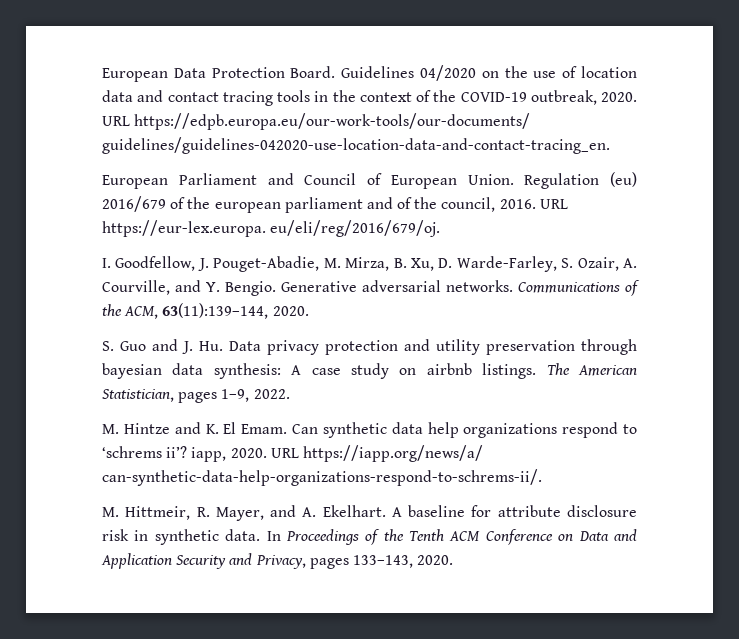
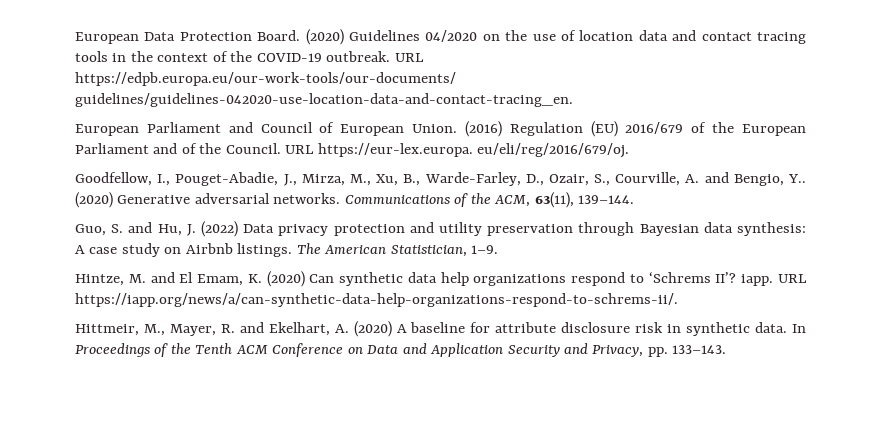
(336, 72) none -> [305,29,344,45] (2020)
[530,90,637,105] outbreak, 2020. -> [326,51,391,62] outbreak.
[524,172,637,189] Regulation (eu) -> [464,121,618,137] (2016) Regulation (EU)
[214,197,363,213] european parliament -> [741,124,806,136] [75,143,149,154] European Parliament
[441,197,536,212] council, 2016. -> [225,143,281,154] Council.
[102,256,638,272] [102,280,276,296] I. Goodfellow, J. Pouget-Abadie, M. Mirza, B. Xu, D. Warde-Farley, S. Ozair, A. Courville, and Y. Bengio. -> [75,172,806,186] [75,192,113,208] Goodfellow, I., Pouget-Abadie, J., Mirza, M., Xu, B., Warde-Farley, D., Ozair, S., Courville, A. and Bengio, Y.. (2020)
[162,303,309,319] [102,339,223,354] 63(11):139–144, 2020. // S. Guo and J. Hu. -> [534,192,635,208] [75,221,238,237] 63(11), 139–144. // Guo, S. and Hu, J. (2022)
[102,363,162,379] bayesian -> [639,224,699,236] Bayesian
[426,363,472,375] airbnb -> [185,243,233,254] Airbnb
[178,389,290,403] [102,422,288,434] pages 1–9, 2022. // M. Hintze and K. El Emam. -> [471,245,499,254] [75,271,305,287] 1–9. // Hintze, M. and El Emam, K. (2020)
[102,445,483,462] [102,469,542,486] [102,505,386,521] ‘schrems ii’? iapp, 2020. URL https://iapp.org/news/a/ can-synthetic-data-help-organizations-respond-to-schrems-ii/. // M. Hittmeir, R. Mayer, and A. Ekelhart. -> [648,272,807,286] [75,293,678,307] [75,321,392,337] ‘Schrems II’? iapp. URL https://iapp.org/news/a/can-synthetic-data-help-organizations-respond-to-schrems-ii/. // Hittmeir, M., Mayer, R. and Ekelhart, A. (2020)
[309,555,454,569] pages 133–143, 2020. -> [647,345,727,357] pp. 133–143.

